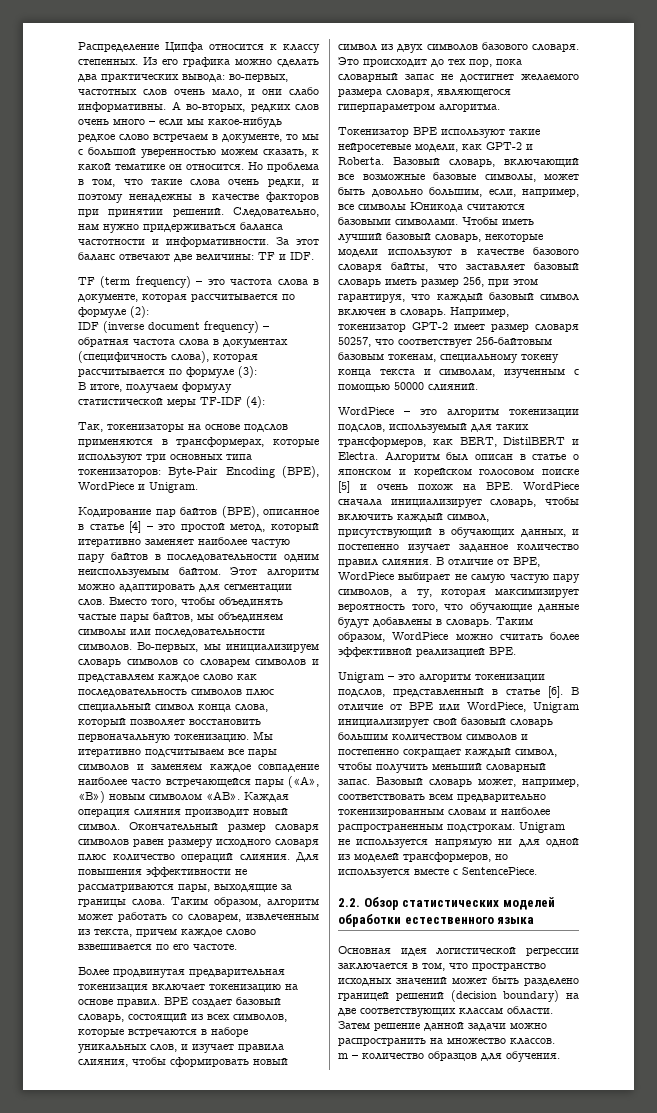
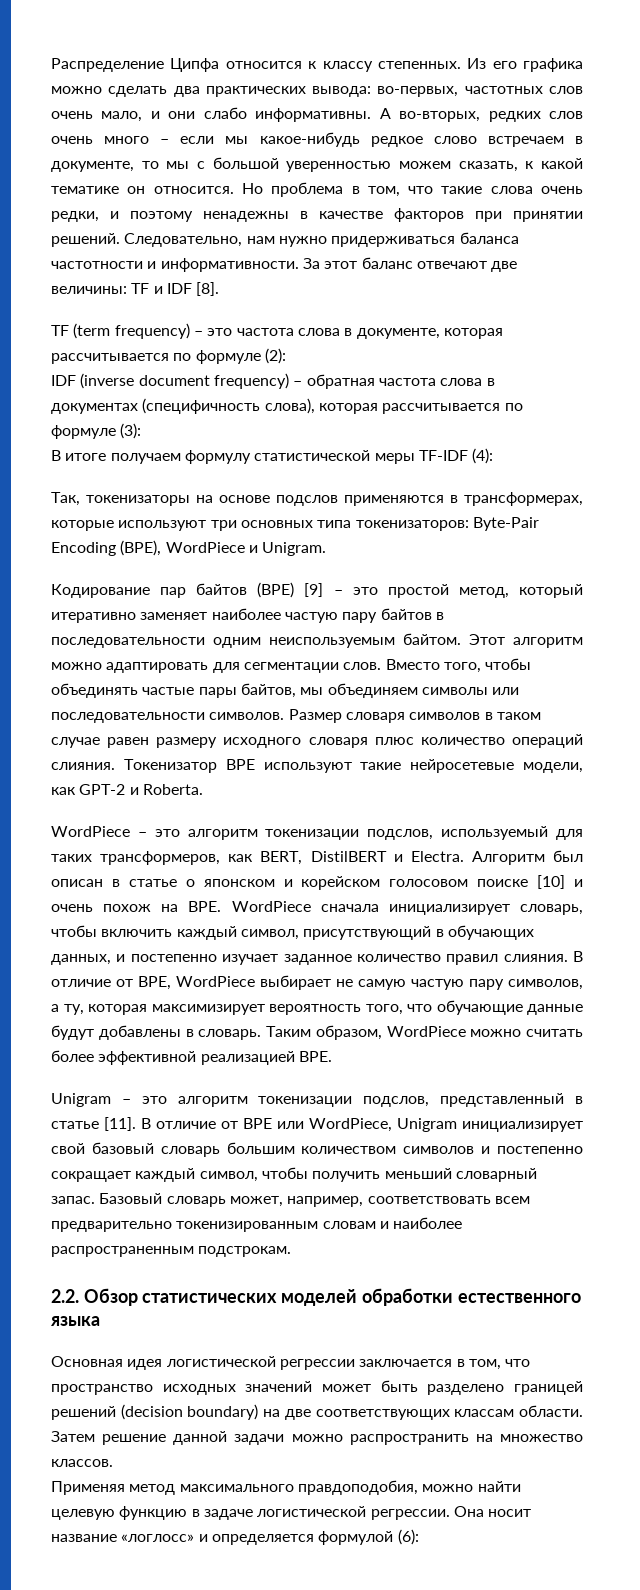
[290,252,314,260] IDF. -> [166,282,220,296] IDF [8].
[90,384,122,392] итоге, -> [65,453,107,461] итоге
[221,506,319,518] [78,521,142,533] (BPE), описанное в статье [4] -> [257,582,324,598] (BPE) [9]
[137,642,319,653] [78,658,319,667] [78,673,257,682] [78,688,274,697] [78,703,268,712] [78,718,261,727] [78,731,273,743] [78,748,277,757] [78,763,319,772] [78,776,319,788] [78,791,289,803] [78,808,288,817] [78,822,319,832] [78,838,129,846] Во-первых, мы инициализируем словарь символов со словарем символов и представляем каждое слово как последовательность символов плюс специальный символ конца слова, который позволяет восстановить первоначальную токенизацию. Мы итеративно подсчитываем все пары символов и заменяем каждое совпадение наиболее часто встречающейся пары («A», «B») новым символом «AB». Каждая операция слияния производит новый символ. Окончательный размер словаря символов -> [288,709,541,723] [51,737,100,748] Размер словаря символов в таком случае
[296,852,319,862] [78,867,247,877] [78,883,292,892] [78,897,319,907] [78,912,319,922] [78,928,256,937] [78,944,237,950] [78,967,285,978] [78,984,298,992] [78,997,281,1007] [78,1013,287,1022] [78,1027,248,1037] [78,1044,284,1053] [78,1057,288,1067] [338,42,579,53] [338,57,522,67] [338,73,579,82] [338,88,511,97] [338,103,500,112] Для повышения эффективности не рассматриваются пары, выходящие за границы слова. Таким образом, алгоритм может работать со словарем, извлеченным из текста, причем каждое слово взвешивается по его частоте. // Более продвинутая предварительная токенизация включает токенизацию на основе правил. BPE создает базовый словарь, состоящий из всех символов, которые встречаются в наборе уникальных слов, и изучает правила слияния, чтобы сформировать новый символ из двух символов базового словаря. Это происходит до тех пор, пока словарный запас не достигнет желаемого размера словаря, являющегося гиперпараметром алгоритма. // -> (115, 766) none
[393,157,579,167] [338,172,579,182] [338,187,579,197] [338,202,525,212] [338,217,534,226] [338,232,543,243] [338,247,579,258] [338,262,579,272] [338,277,538,287] [338,292,579,303] [338,307,509,317] [338,322,579,332] [338,337,552,348] [338,352,559,363] [338,368,579,378] [338,382,478,392] Базовый словарь, включающий все возможные базовые символы, может быть довольно большим, если, например, все символы Юникода считаются базовыми символами. Чтобы иметь лучший базовый словарь, некоторые модели используют в качестве базового словаря байты, что заставляет базовый словарь иметь размер 256, при этом гарантируя, что каждый базовый символ включен в словарь. Например, токенизатор GPT-2 имеет размер словаря 50257, что соответствует 256-байтовым базовым токенам, специальному токену конца текста и символам, изученным с помощью 50000 слияний. -> (203, 789) none
[338,481,350,493] [5] -> [537,875,566,889] [10]
[548,686,563,698] [6]. -> [104,1117,136,1131] [11].
[519,822,565,833] [338,838,579,848] [338,852,508,862] [338,867,537,878] Unigram не используется напрямую ни для одной из моделей трансформеров, но используется вместе с SentencePiece. -> (292, 1251) none
[338,1051,560,1062] m – количество образцов для обучения. -> [51,1480,521,1495] [51,1506,532,1520] [51,1529,419,1545] Применяя метод максимального правдоподобия, можно найти целевую функцию в задаче логистической регрессии. Она носит название «логлосс» и определяется формулой (6):

